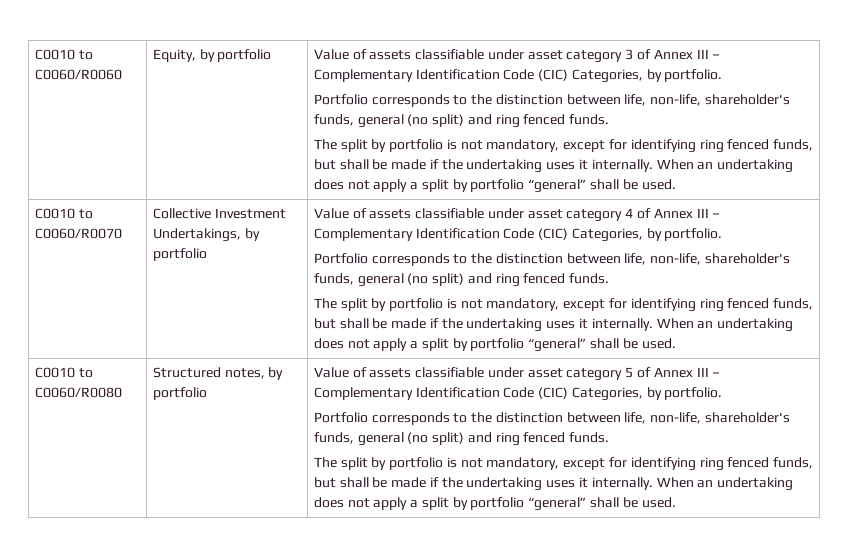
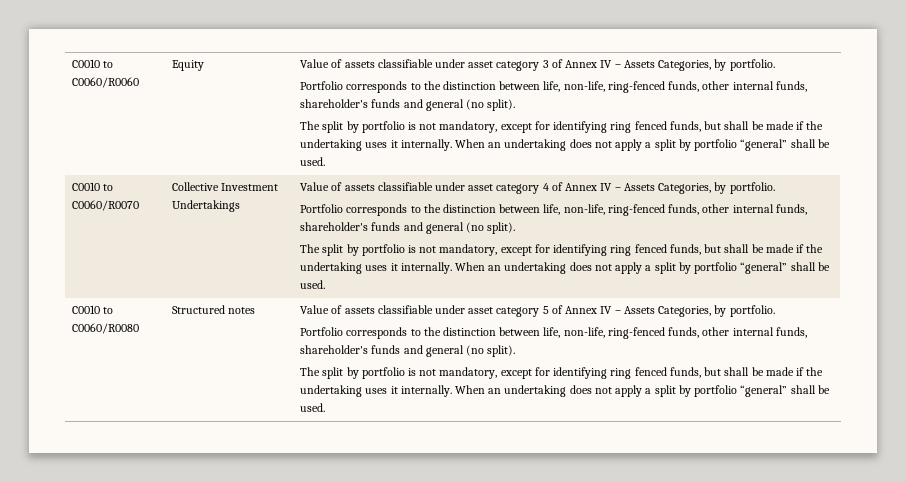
[152,49,272,62] Equity, by portfolio -> [172,60,205,71] Equity
[696,49,721,59] [313,69,569,82] III – Complementary Identification Code (CIC) -> [600,60,655,68] IV – Assets
[705,94,791,105] [313,114,610,128] shareholder's funds, general (no split) and ring fenced funds. -> [607,81,807,93] [300,99,516,111] ring-fenced funds, other internal funds, shareholder's funds and general (no split).
[152,228,260,242] [152,248,207,261] Undertakings, by portfolio -> [172,200,241,212] Undertakings
[696,208,721,218] [313,228,569,241] III – Complementary Identification Code (CIC) -> [600,183,655,191] IV – Assets
[705,253,791,264] [313,273,610,287] shareholder's funds, general (no split) and ring fenced funds. -> [607,204,807,216] [300,222,516,234] ring-fenced funds, other internal funds, shareholder's funds and general (no split).
[224,367,284,380] [152,387,207,400] notes, by portfolio -> [228,307,256,314] notes
[696,367,721,377] [313,387,569,400] III – Complementary Identification Code (CIC) -> [600,306,655,314] IV – Assets
[705,412,791,423] [313,432,610,446] shareholder's funds, general (no split) and ring fenced funds. -> [607,327,807,339] [300,345,516,357] ring-fenced funds, other internal funds, shareholder's funds and general (no split).

